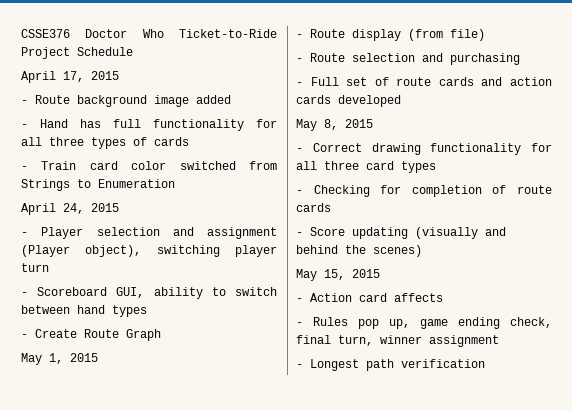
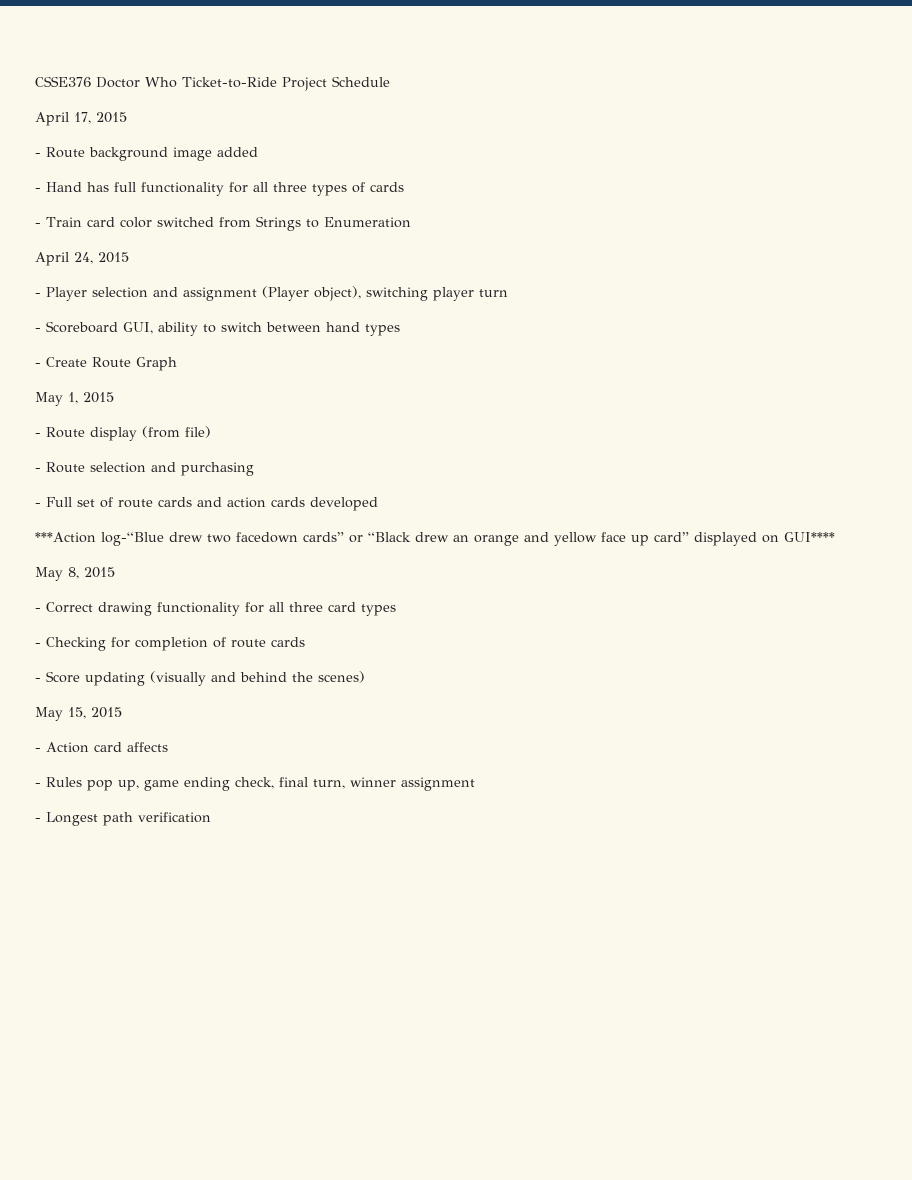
(401, 101) none -> [35,532,835,546] // ***Action log-“Blue drew two facedown cards” or “Black drew an orange and yellow face up card” displayed on GUI****

